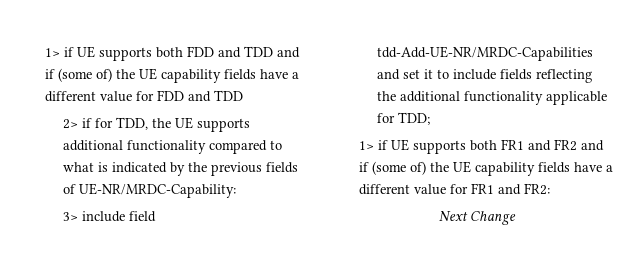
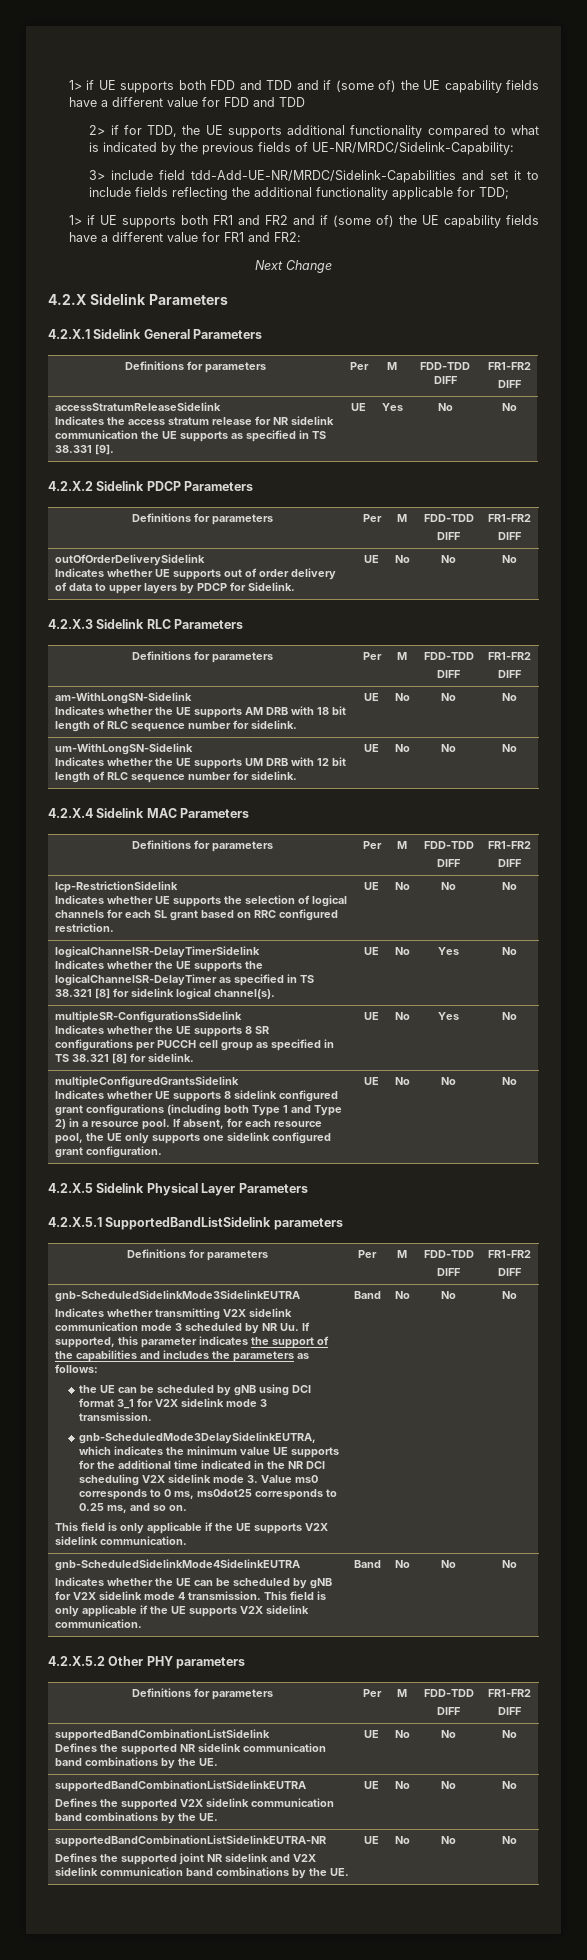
[79,183,237,198] UE-NR/MRDC-Capability: -> [312,142,515,155] UE-NR/MRDC/Sidelink-Capability:
[377,46,594,61] tdd-Add-UE-NR/MRDC-Capabilities -> [191,170,457,183] tdd-Add-UE-NR/MRDC/Sidelink-Capabilities
(516, 218) none -> [48,293,228,305] [48,329,263,339] [125,361,266,373] [349,362,369,370] [387,362,397,370] [420,362,470,370] [433,376,457,384] [487,362,531,370] [497,380,521,388] [54,402,221,411] [54,416,334,425] [54,430,326,442] [54,444,114,455] [351,403,366,411] [381,403,403,411] [437,403,453,411] [501,403,517,411] [48,481,254,491] [131,513,273,525] [362,514,382,522] [397,514,407,522] [423,514,474,522] [437,532,460,540] [488,514,531,522] [498,532,521,540] [54,554,205,566] [54,568,336,580] [54,582,295,594] [364,555,379,563] [394,555,410,563] [441,555,456,563] [502,555,517,563] [48,619,244,629] [131,651,273,663] [362,652,382,660] [397,652,407,660] [423,652,474,660] [437,670,460,678] [488,652,531,660] [498,670,521,678] [54,692,192,704] [54,706,346,718] [54,720,297,732] [364,693,379,701] [394,693,410,701] [441,693,456,701] [502,693,517,701] [54,743,193,755] [54,757,346,769] [54,771,297,783] [364,744,379,752] [394,744,410,752] [441,744,456,752] [502,744,517,752] [48,808,250,818] [131,840,273,852] [362,841,382,849] [397,841,407,849] [423,841,474,849] [437,859,460,867] [488,841,531,849] [498,859,521,867] [54,881,178,893] [54,895,347,907] [54,909,338,921] [54,923,114,932] [364,882,379,890] [394,882,410,890] [441,882,456,890] [502,882,517,890] [54,946,260,958] [54,960,263,972] [54,974,314,986] [54,988,275,1000] [364,947,379,955] [394,947,410,955] [438,947,459,955] [502,947,517,955] [54,1011,242,1023] [54,1025,269,1037] [54,1039,334,1051] [54,1053,194,1064] [364,1012,379,1020] [394,1012,410,1020] [438,1012,459,1020] [502,1012,517,1020] [54,1076,239,1088] [54,1090,338,1102] [54,1104,342,1116] [54,1118,322,1130] [54,1132,331,1144] [54,1146,162,1158] [364,1077,379,1085] [394,1077,410,1085] [441,1077,456,1085] [502,1077,517,1085] [48,1183,308,1196] [48,1217,343,1230] [127,1249,268,1261] [358,1250,377,1258] [397,1250,407,1258] [423,1250,474,1258] [437,1268,460,1276] [488,1250,531,1258] [498,1268,521,1276] [54,1290,300,1302] [54,1308,292,1320] [54,1322,310,1334] [54,1336,329,1348] [54,1350,309,1362] [54,1364,98,1373] [79,1384,312,1396] [79,1398,268,1409] [79,1412,153,1421] [79,1432,317,1444] [79,1446,340,1458] [79,1460,326,1469] [79,1474,319,1486] [79,1489,338,1500] [79,1503,188,1513] [54,1522,328,1534] [54,1536,187,1545] [353,1291,381,1299] [394,1291,410,1299] [441,1291,456,1299] [502,1291,517,1299] [54,1559,300,1571] [54,1577,332,1589] [54,1591,326,1600] [54,1605,309,1617] [54,1619,142,1628] [353,1560,381,1568] [394,1560,410,1568] [441,1560,456,1568] [502,1560,517,1568] [48,1656,246,1669] [131,1688,273,1700] [362,1689,382,1697] [397,1689,407,1697] [423,1689,474,1697] [437,1707,460,1715] [488,1689,531,1697] [498,1707,521,1715] [54,1729,270,1741] [54,1743,326,1755] [54,1757,218,1769] [364,1730,379,1738] [394,1730,410,1738] [441,1730,456,1738] [502,1730,517,1738] [54,1780,306,1792] [54,1798,334,1810] [54,1812,218,1824] [364,1781,379,1789] [394,1781,410,1789] [441,1781,456,1789] [502,1781,517,1789] [54,1835,326,1847] [54,1853,316,1865] [54,1867,349,1879] [364,1836,379,1844] [394,1836,410,1844] [441,1836,456,1844] [502,1836,517,1844] // 4.2.X Sidelink Parameters // 4.2.X.1 Sidelink General Parameters // Definitions for parameters | Per | M | FDD-TDD DIFF | FR1-FR2 // DIFF // accessStratumReleaseSidelink // Indicates the access stratum release for NR sidelink communication the UE supports as specified in TS 38.331 [9]. | UE | Yes | No | No // 4.2.X.2 Sidelink PDCP Parameters // Definitions for parameters | Per | M | FDD-TDD // DIFF | FR1-FR2 // DIFF // outOfOrderDeliverySidelink // Indicates whether UE supports out of order delivery of data to upper layers by PDCP for Sidelink. | UE | No | No | No // 4.2.X.3 Sidelink RLC Parameters // Definitions for parameters | Per | M | FDD-TDD // DIFF | FR1-FR2 // DIFF // am-WithLongSN-Sidelink // Indicates whether the UE supports AM DRB with 18 bit length of RLC sequence number for sidelink. | UE | No | No | No // um-WithLongSN-Sidelink // Indicates whether the UE supports UM DRB with 12 bit length of RLC sequence number for sidelink. | UE | No | No | No // 4.2.X.4 Sidelink MAC Parameters // Definitions for parameters | Per | M | FDD-TDD // DIFF | FR1-FR2 // DIFF // lcp-RestrictionSidelink // Indicates whether UE supports the selection of logical channels for each SL grant based on RRC configured restriction. | UE | No | No | No // logicalChannelSR-DelayTimerSidelink // Indicates whether the UE supports the logicalChannelSR-DelayTimer as specified in TS 38.321 [8] for sidelink logical channel(s). | UE | No | Yes | No // multipleSR-ConfigurationsSidelink // Indicates whether the UE supports 8 SR configurations per PUCCH cell group as specified in TS 38.321 [8] for sidelink. | UE | No | Yes | No // multipleConfiguredGrantsSidelink // Indicates whether UE supports 8 sidelink configured grant configurations (including both Type 1 and Type 2) in a resource pool. If absent, for each resource pool, the UE only supports one sidelink configured grant configuration. | UE | No | No | No // 4.2.X.5 Sidelink Physical Layer Parameters // 4.2.X.5.1 SupportedBandListSidelink parameters // Definitions for parameters | Per | M | FDD-TDD // DIFF | FR1-FR2 // DIFF // gnb-ScheduledSidelinkMode3SidelinkEUTRA // Indicates whether transmitting V2X sidelink communication mode 3 scheduled by NR Uu. If supported, this parameter indicates the support of the capabilities and includes the parameters as follows: // the UE can be scheduled by gNB using DCI format 3_1 for V2X sidelink mode 3 transmission. // gnb-ScheduledMode3DelaySidelinkEUTRA, which indicates the minimum value UE supports for the additional time indicated in the NR DCI scheduling V2X sidelink mode 3. Value ms0 corresponds to 0 ms, ms0dot25 corresponds to 0.25 ms, and so on. // This field is only applicable if the UE supports V2X sidelink communication. | Band | No | No | No // gnb-ScheduledSidelinkMode4SidelinkEUTRA // Indicates whether the UE can be scheduled by gNB for V2X sidelink mode 4 transmission. This field is only applicable if the UE supports V2X sidelink communication. | Band | No | No | No // 4.2.X.5.2 Other PHY parameters // Definitions for parameters | Per | M | FDD-TDD // DIFF | FR1-FR2 // DIFF // supportedBandCombinationListSidelink // Defines the supported NR sidelink communication band combinations by the UE. | UE | No | No | No // supportedBandCombinationListSidelinkEUTRA // Defines the supported V2X sidelink communication band combinations by the UE. | UE | No | No | No // supportedBandCombinationListSidelinkEUTRA-NR // Defines the supported joint NR sidelink and V2X sidelink communication band combinations by the UE. | UE | No | No | No

